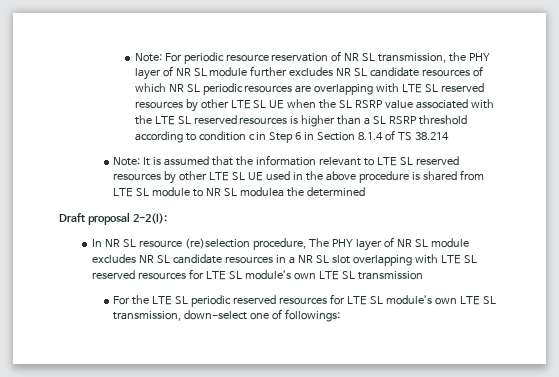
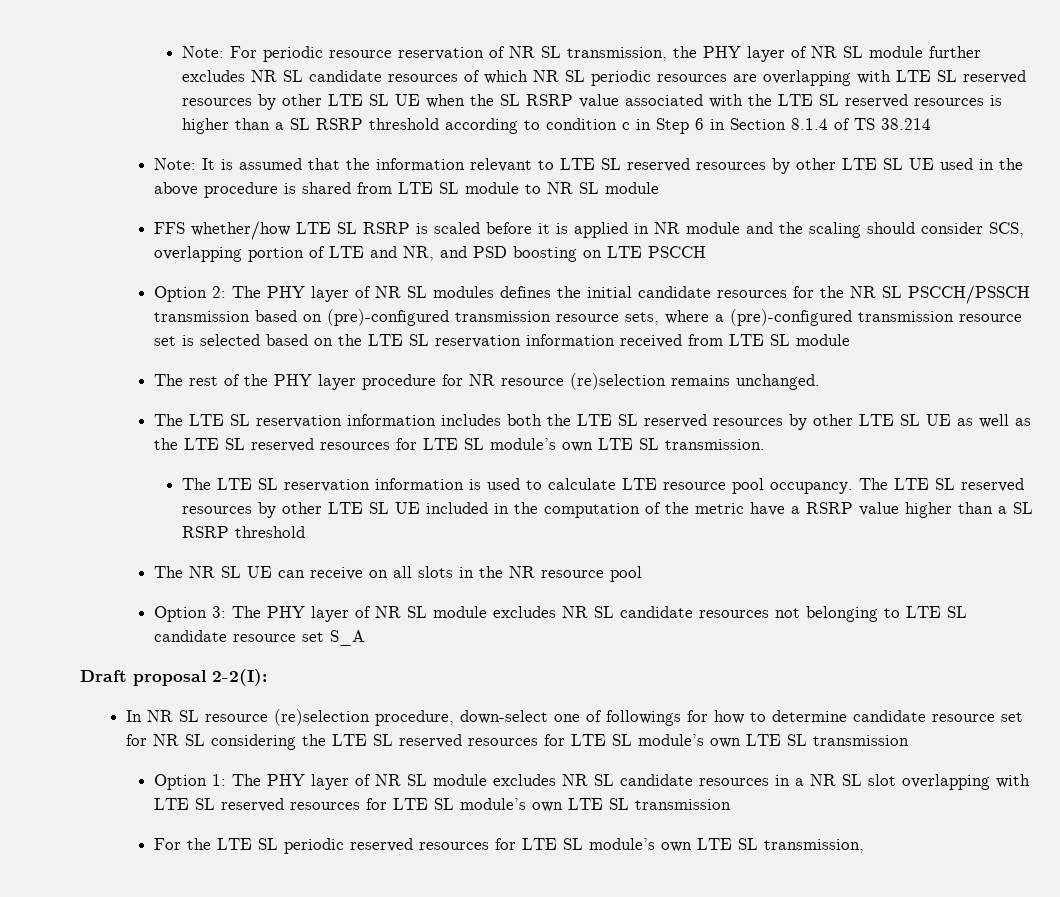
[240,187,366,197] modulea the determined -> [605,182,660,194] [154,221,1025,240] [154,246,707,262] [154,285,1031,304] [154,309,1023,326] [154,334,851,348] [154,373,821,390] [154,414,1032,430] [154,438,766,452] [182,478,1025,494] [182,502,1034,518] [182,526,306,538] [154,566,643,582] [154,606,968,622] [154,630,366,646] module // FFS whether/how LTE SL RSRP is scaled before it is applied in NR module and the scaling should consider SCS, overlapping portion of LTE and NR, and PSD boosting on LTE PSCCH // Option 2: The PHY layer of NR SL modules defines the initial candidate resources for the NR SL PSCCH/PSSCH transmission based on (pre)-configured transmission resource sets, where a (pre)-configured transmission resource set is selected based on the LTE SL reservation information received from LTE SL module // The rest of the PHY layer procedure for NR resource (re)selection remains unchanged. // The LTE SL reservation information includes both the LTE SL reserved resources by other LTE SL UE as well as the LTE SL reserved resources for LTE SL module’s own LTE SL transmission. // The LTE SL reservation information is used to calculate LTE resource pool occupancy. The LTE SL reserved resources by other LTE SL UE included in the computation of the metric have a RSRP value higher than a SL RSRP threshold // The NR SL UE can receive on all slots in the NR resource pool // Option 3: The PHY layer of NR SL module excludes NR SL candidate resources not belonging to LTE SL candidate resource set S_A
(307, 244) none -> [460,710,1024,726] [126,734,910,750] [154,774,227,790] down-select one of followings for how to determine candidate resource set for NR SL considering the LTE SL reserved resources for LTE SL module’s own LTE SL transmission // Option 1:
[184,309,341,322] down-select one of followings: -> (865, 846) none

